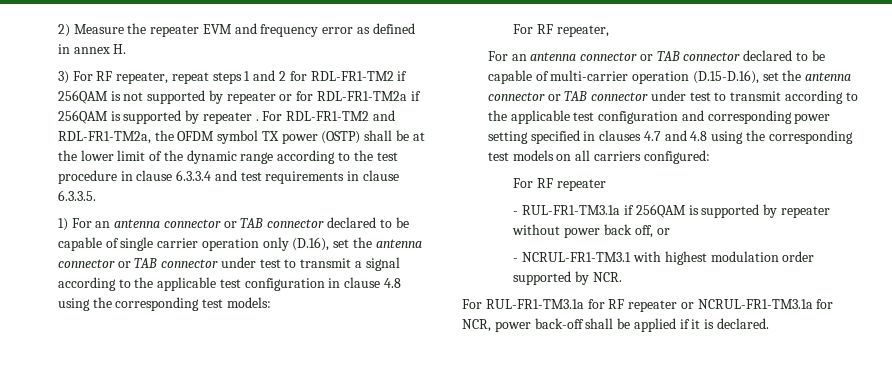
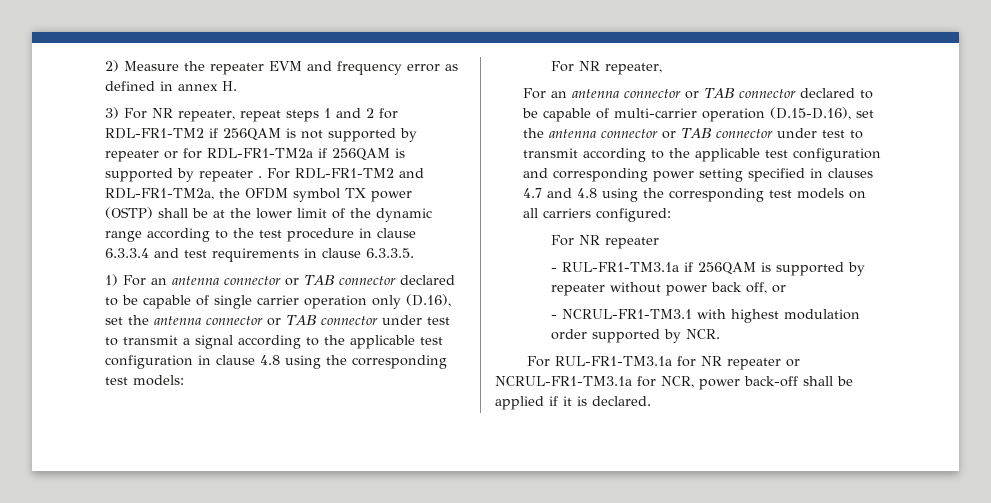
[96,71,113,81] RF -> [151,108,173,118] NR
[537,24,554,34] RF -> [578,61,600,71] NR
[537,178,554,188] RF -> [578,235,600,245] NR
[608,299,625,309] RF -> [701,356,723,366] NR

